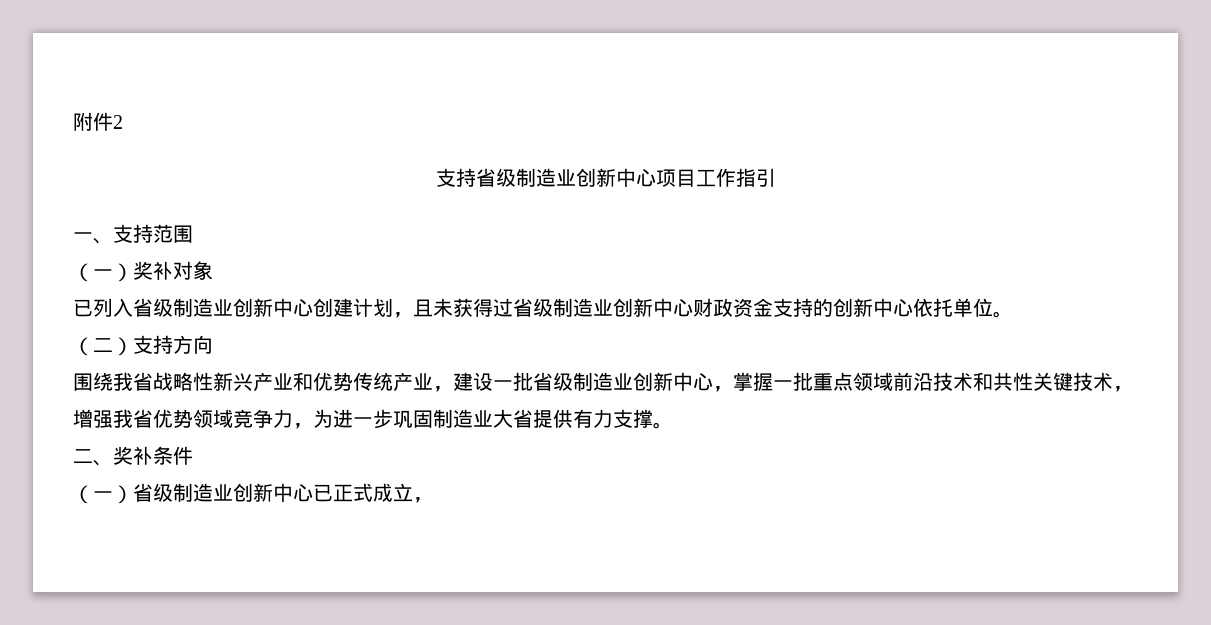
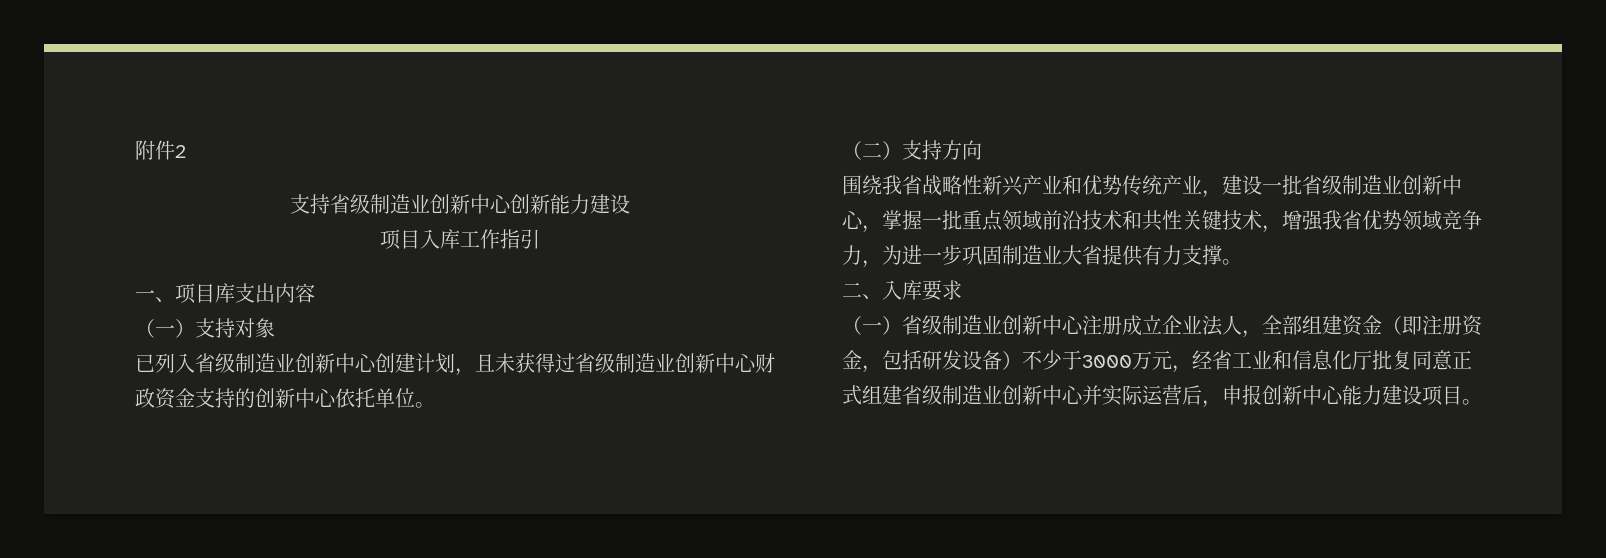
[655,169,696,187] 项目 -> [509,194,630,214] [379,229,460,250] 创新能力建设 // 项目入库
[113,224,193,243] [73,261,173,282] 支持范围 // （一）奖补 -> [175,283,315,304] [135,318,235,338] 项目库支出内容 // （一）支持
[113,446,193,465] 奖补条件 -> [882,280,962,301] 入库要求
[313,483,433,503] 已正式成立， -> [1082,315,1483,338] [842,350,1472,373] [842,385,1482,408] 注册成立企业法人，全部组建资金（即注册资金，包括研发设备）不少于3000万元，经省工业和信息化厅批复同意正式组建省级制造业创新中心并实际运营后，申报创新中心能力建设项目。

